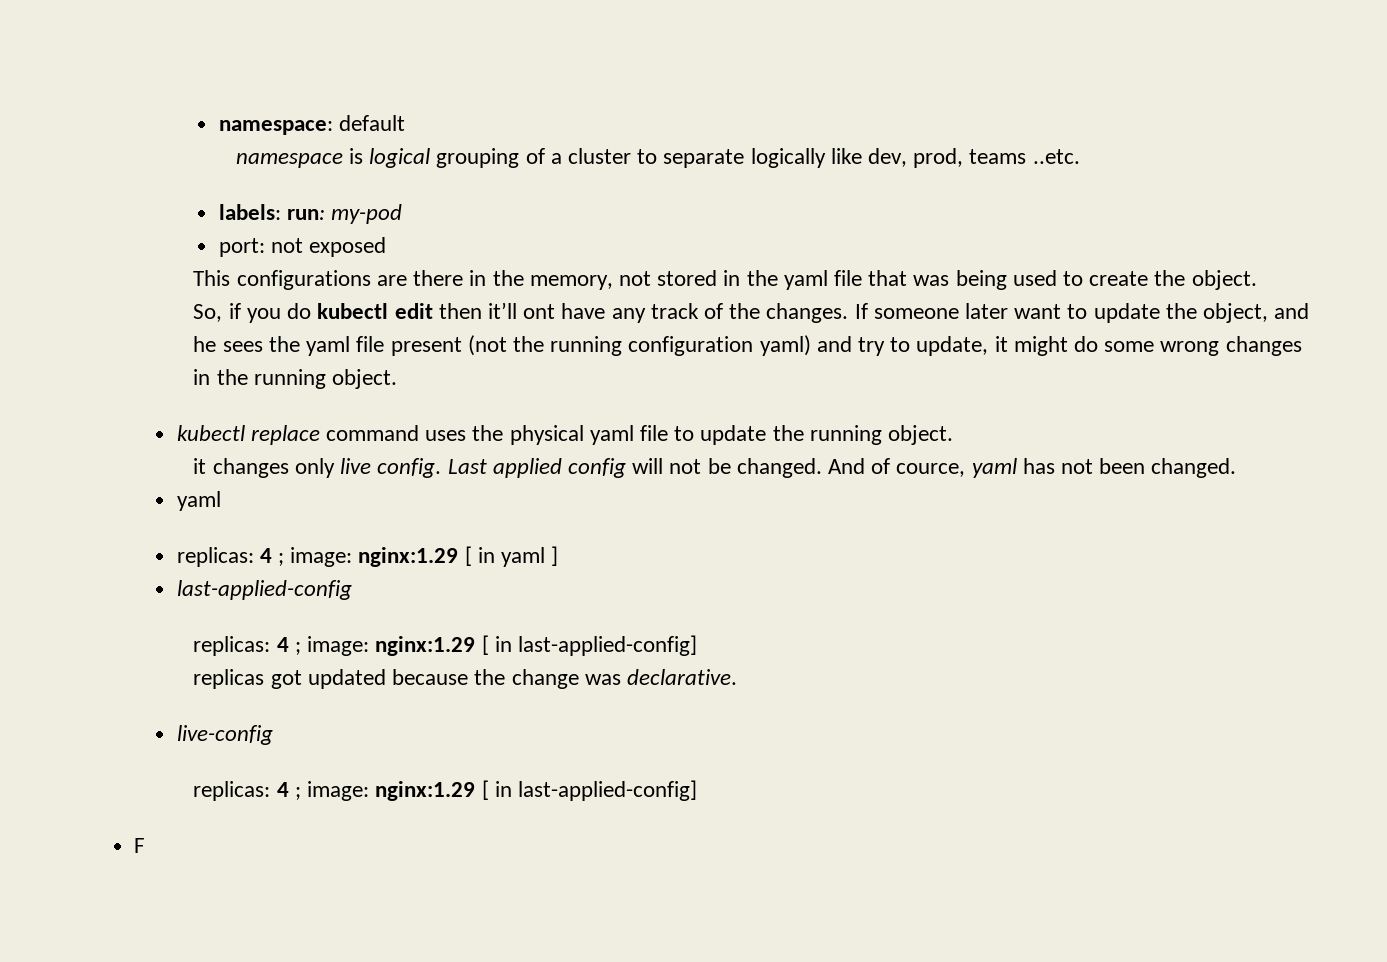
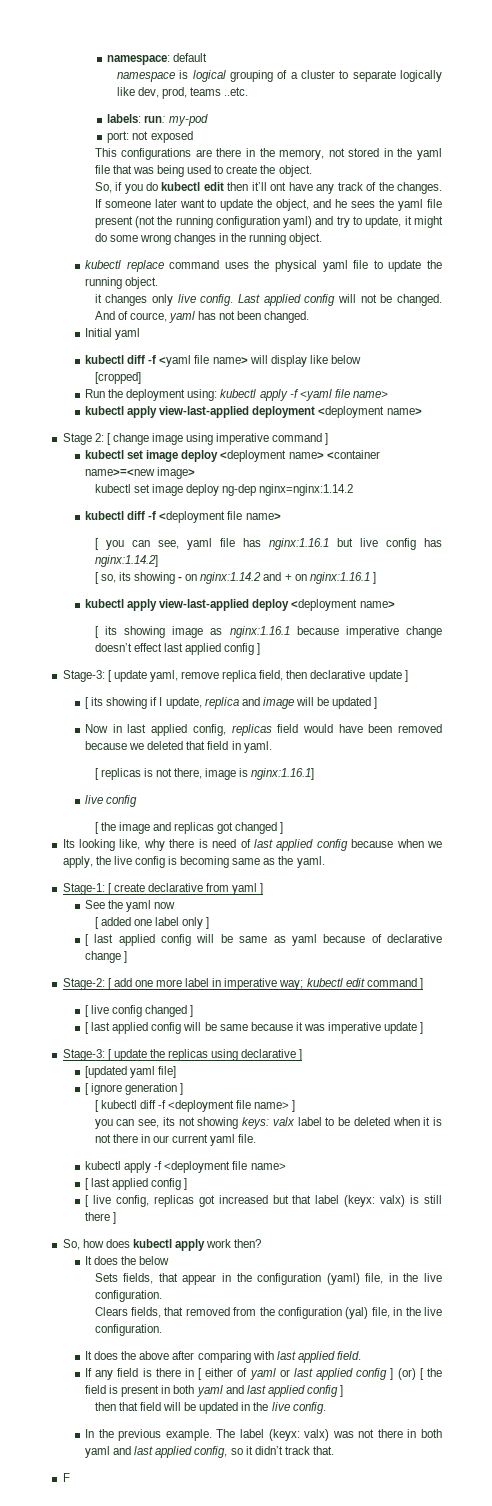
(1237, 468) none -> [84,328,112,337] Initial
[176,546,559,567] [176,580,352,600] [193,635,697,656] [193,669,737,689] [176,725,273,745] [193,780,697,801] replicas: 4 ; image: nginx:1.29 [ in yaml ] // last-applied-config // replicas: 4 ; image: nginx:1.29 [ in last-applied-config] // replicas got updated because the change was declarative. // live-config // replicas: 4 ; image: nginx:1.29 [ in last-applied-config] -> [84,355,361,367] [94,372,141,384] [84,389,388,401] [84,406,422,418] [62,433,329,445] [84,450,380,462] [84,467,196,479] [94,484,354,496] [84,511,281,523] [94,538,442,550] [94,555,158,567] [94,572,376,584] [84,599,395,611] [94,626,442,638] [94,643,261,655] [62,670,408,682] [84,697,378,709] [84,724,443,736] [84,741,272,753] [94,768,315,780] [84,795,138,807] [94,822,284,834] [62,839,442,851] [62,856,325,868] [62,883,264,895] [84,900,176,912] [94,917,210,929] [84,934,442,946] [84,951,128,963] [62,978,423,990] [84,1005,194,1017] [84,1022,424,1034] [62,1049,303,1061] [84,1066,177,1078] [84,1083,184,1095] [94,1100,296,1112] [94,1117,443,1129] [94,1134,257,1146] [84,1161,286,1173] [84,1178,188,1190] [84,1195,443,1207] [84,1212,117,1224] [62,1239,262,1251] [84,1256,170,1265] [94,1273,442,1285] [94,1290,162,1302] [94,1307,443,1319] [94,1324,162,1336] [84,1351,361,1363] [84,1368,443,1380] [84,1385,344,1397] [94,1402,326,1414] [84,1429,442,1441] [84,1446,334,1458] kubectl diff -f <yaml file name> will display like below // [cropped] // Run the deployment using: kubectl apply -f <yaml file name> // kubectl apply view-last-applied deployment <deployment name> // Stage 2: [ change image using imperative command ] // kubectl set image deploy <deployment name> <container name>=<new image> // kubectl set image deploy ng-dep nginx=nginx:1.14.2 // kubectl diff -f <deployment file name> // [ you can see, yaml file has nginx:1.16.1 but live config has nginx:1.14.2] // [ so, its showing - on nginx:1.14.2 and + on nginx:1.16.1 ] // kubectl apply view-last-applied deploy <deployment name> // [ its showing image as nginx:1.16.1 because imperative change doesn’t effect last applied config ] // Stage-3: [ update yaml, remove replica field, then declarative update ] // [ its showing if I update, replica and image will be updated ] // Now in last applied config, replicas field would have been removed because we deleted that field in yaml. // [ replicas is not there, image is nginx:1.16.1] // live config // [ the image and replicas got changed ] // Its looking like, why there is need of last applied config because when we apply, the live config is becoming same as the yaml. // Stage-1: [ create declarative from yaml ] // See the yaml now // [ added one label only ] // [ last applied config will be same as yaml because of declarative change ] // Stage-2: [ add one more label in imperative way; kubectl edit command ] // [ live config changed ] // [ last applied config will be same because it was imperative update ] // Stage-3: [ update the replicas using declarative ] // [updated yaml file] // [ ignore generation ] // [ kubectl diff -f <deployment file name> ] // you can see, its not showing keys: valx label to be deleted when it is not there in our current yaml file. // kubectl apply -f <deployment file name> // [ last applied config ] // [ live config, replicas got increased but that label (keyx: valx) is still there ] // So, how does kubectl apply work then? // It does the below // Sets fields, that appear in the configuration (yaml) file, in the live configuration. // Clears fields, that removed from the configuration (yal) file, in the live configuration. // It does the above after comparing with last applied field. // If any field is there in [ either of yaml or last applied config ] (or) [ the field is present in both yaml and last applied config ] // then that field will be updated in the live config. // In the previous example. The label (keyx: valx) was not there in both yaml and last applied config, so it didn’t track that.

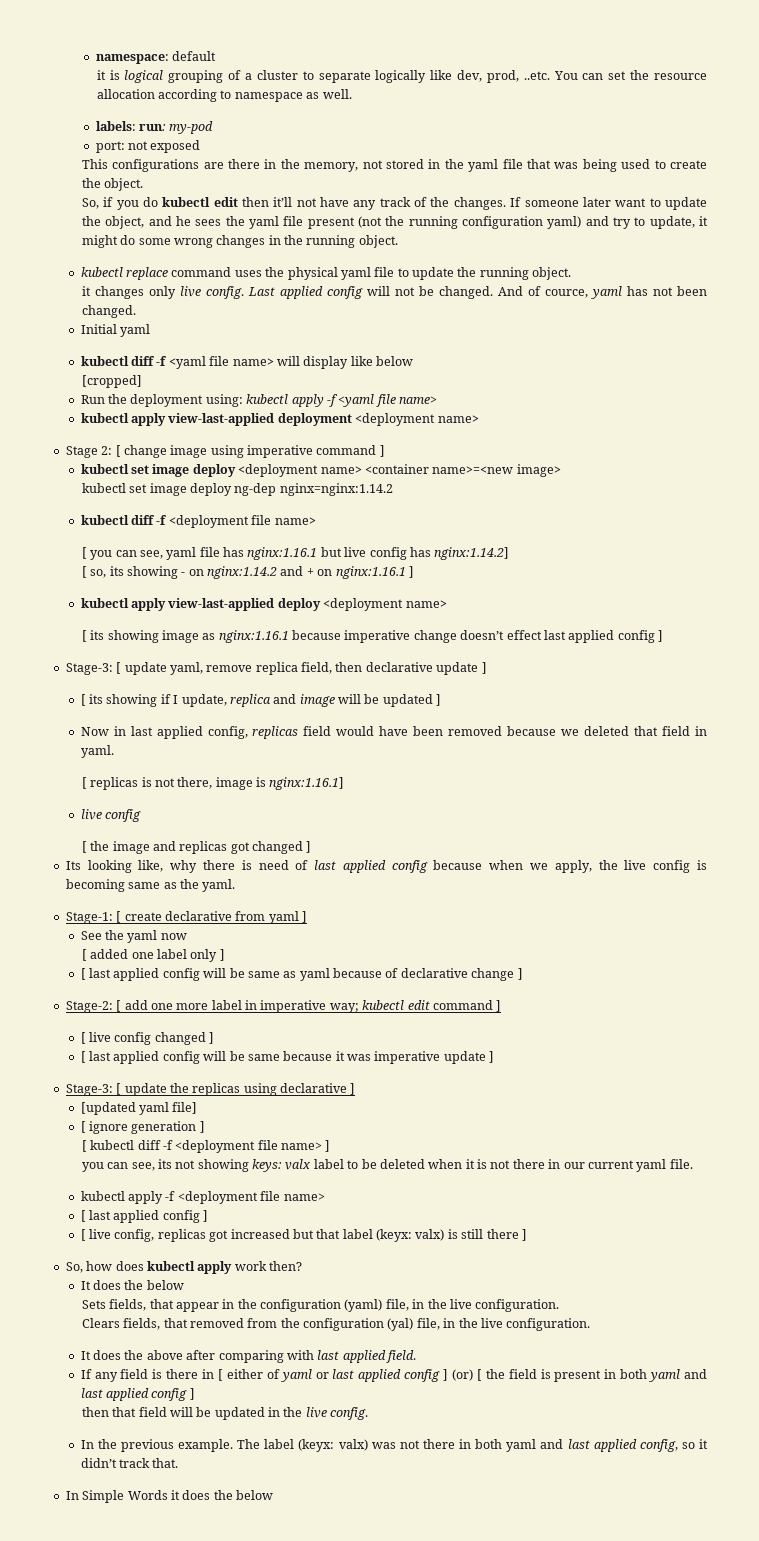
[117,72,176,82] namespace -> [96,70,106,80] it
[190,87,222,96] teams -> (519, 76) none
(249, 91) none -> [553,70,707,80] [96,89,352,102] You can set the resource allocation according to namespace as well.
[270,182,287,191] ont -> [296,198,317,207] not
[62,1473,70,1482] F -> [65,1490,273,1503] In Simple Words it does the below

